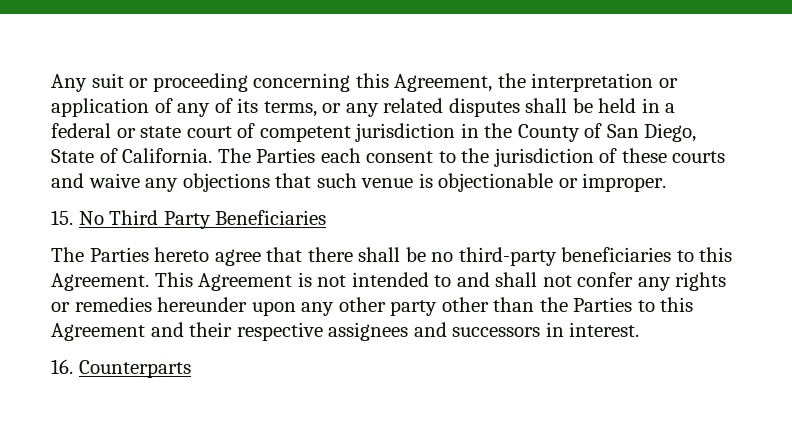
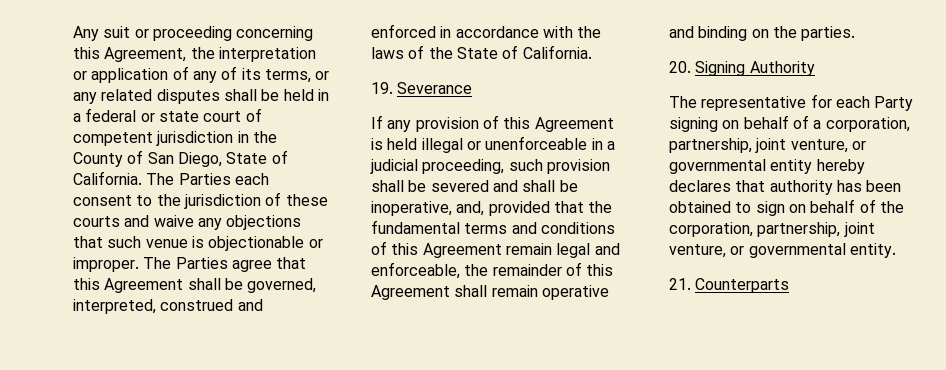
[51,210,327,229] [51,247,733,266] [51,272,727,291] [51,297,694,316] [51,322,640,341] [51,359,73,374] // 15. No Third Party Beneficiaries // The Parties hereto agree that there shall be no third-party beneficiaries to this Agreement. This Agreement is not intended to and shall not confer any rights or remedies hereunder upon any other party other than the Parties to this Agreement and their respective assignees and successors in interest. // 16. -> [143,257,307,272] [73,278,317,293] [73,299,263,314] [371,24,602,38] [371,45,592,59] [371,82,473,94] [371,115,614,132] [371,136,615,153] [370,159,610,174] [371,180,578,192] [371,201,613,216] [371,220,615,234] [371,241,620,258] [371,262,614,279] [371,285,609,300] [669,26,856,41] [669,61,815,76] [669,94,914,111] [669,115,910,132] [669,138,866,153] [669,159,865,174] [669,180,902,195] [669,199,904,216] [669,222,875,237] [669,243,896,258] [669,278,691,290] The Parties agree that this Agreement shall be governed, interpreted, construed and enforced in accordance with the laws of the State of California. // 19. Severance // If any provision of this Agreement is held illegal or unenforceable in a judicial proceeding, such provision shall be severed and shall be inoperative, and, provided that the fundamental terms and conditions of this Agreement remain legal and enforceable, the remainder of this Agreement shall remain operative and binding on the parties. // 20. Signing Authority // The representative for each Party signing on behalf of a corporation, partnership, joint venture, or governmental entity hereby declares that authority has been obtained to sign on behalf of the corporation, partnership, joint venture, or governmental entity. // 21.

